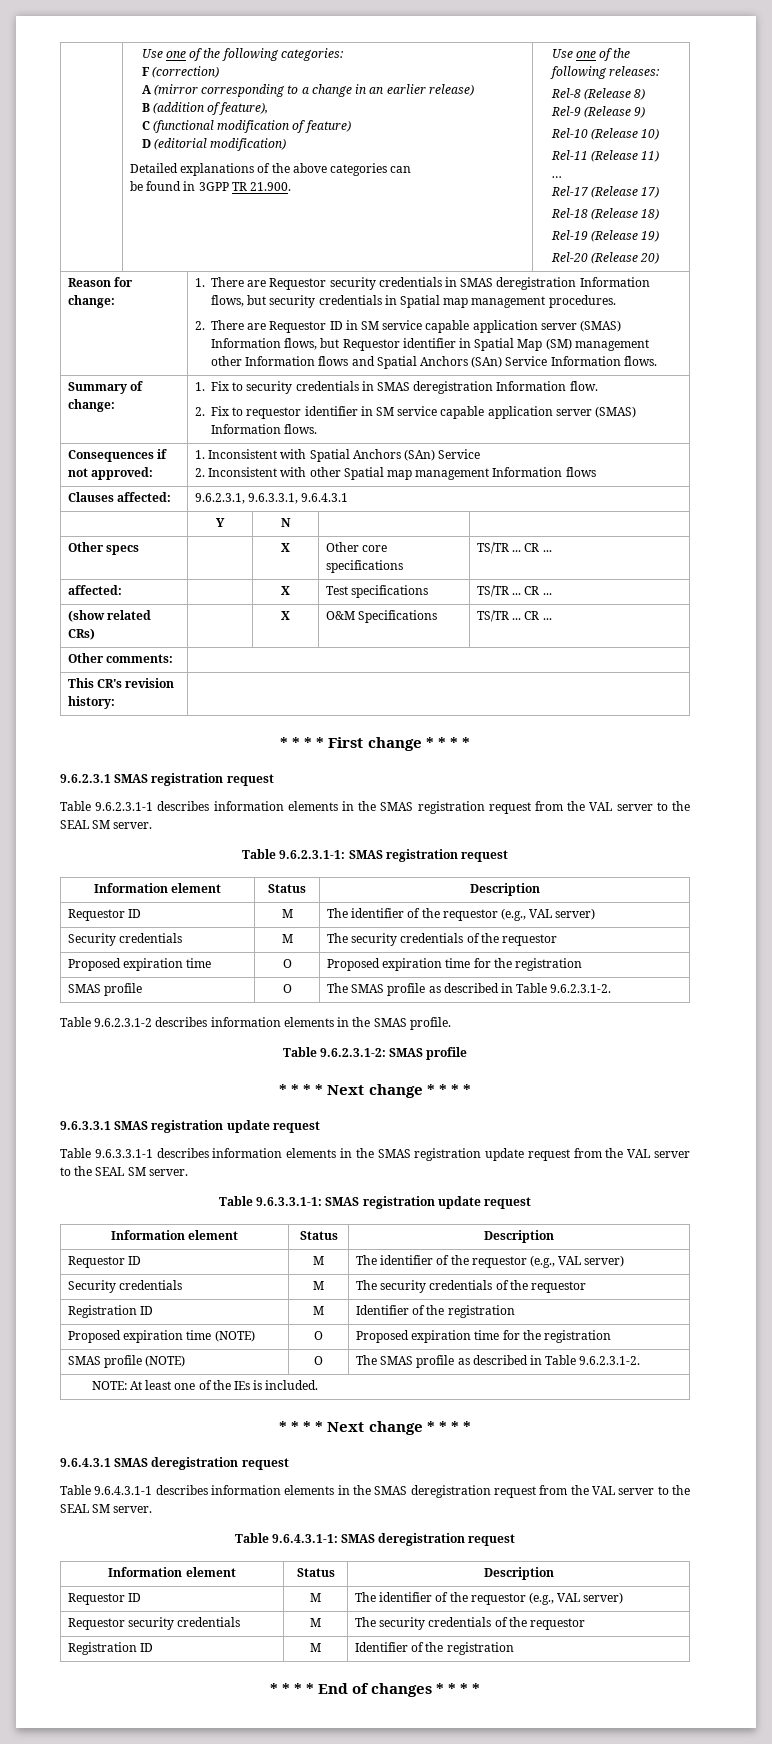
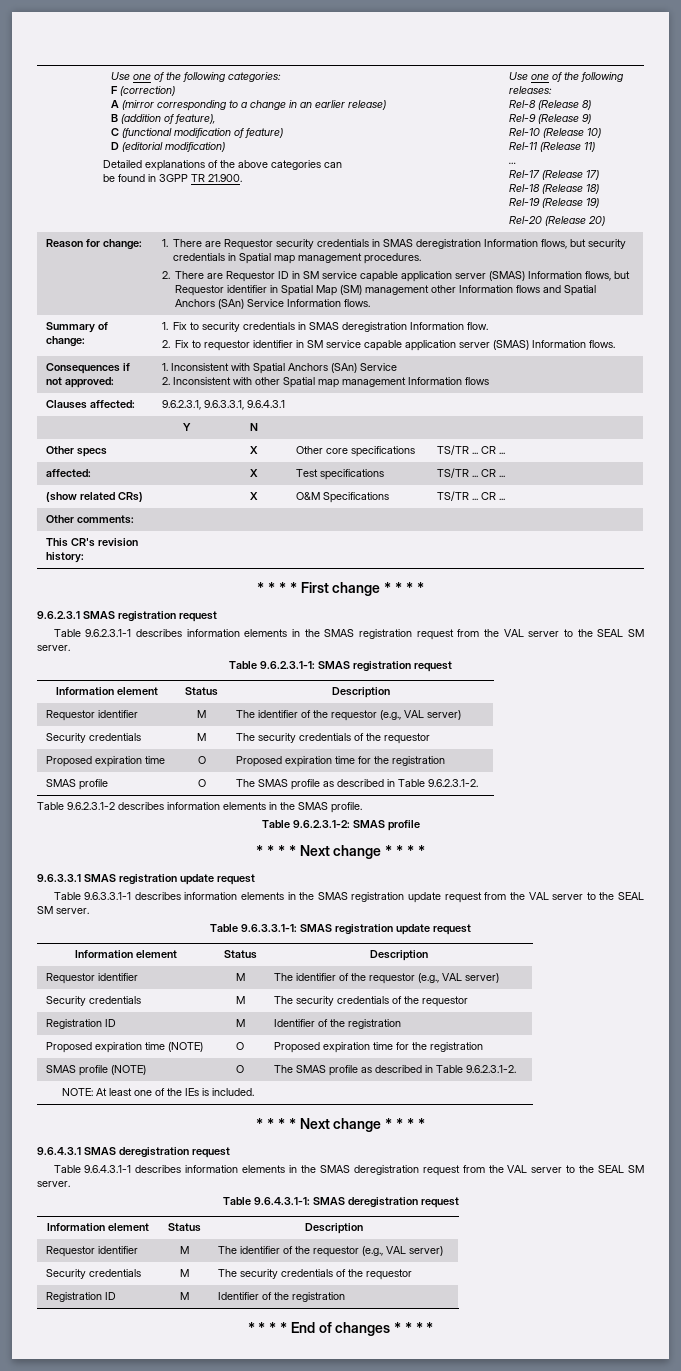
[128,909,142,918] ID -> [97,710,138,718] identifier
[128,1256,142,1265] ID -> [97,973,138,981] identifier
[128,1593,142,1602] [310,1593,321,1602] [354,1592,624,1605] [67,1617,175,1630] ID | M | The identifier of the requestor (e.g., VAL server) // Requestor security -> [97,1246,138,1254] [179,1246,189,1254] [217,1246,443,1257] [45,1269,86,1279] identifier | M | The identifier of the requestor (e.g., VAL server) // Security

